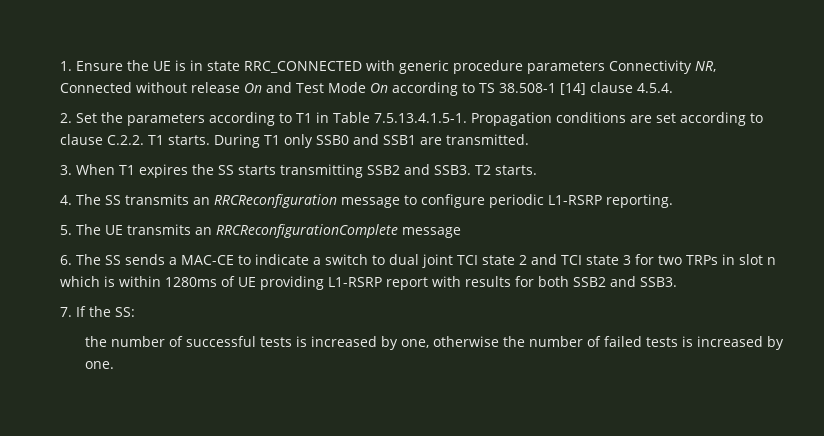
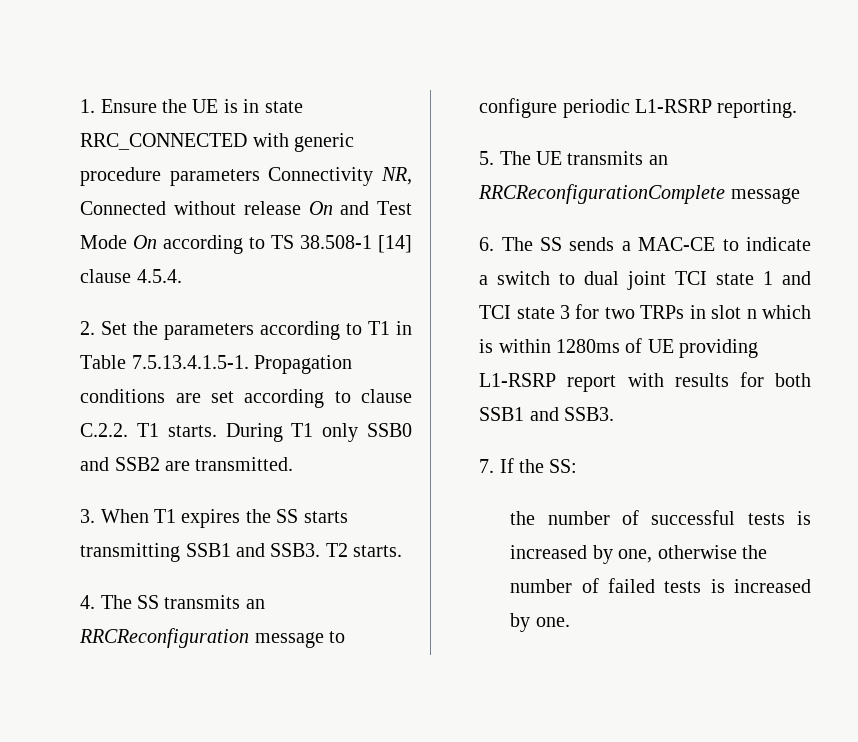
[382,135,416,145] SSB1 -> [114,457,160,471] SSB2
[366,165,400,175] SSB2 -> [185,543,231,557] SSB1
[518,255,527,265] 2 -> [763,271,774,285] 1
[572,277,606,287] SSB2 -> [479,407,525,421] SSB1

